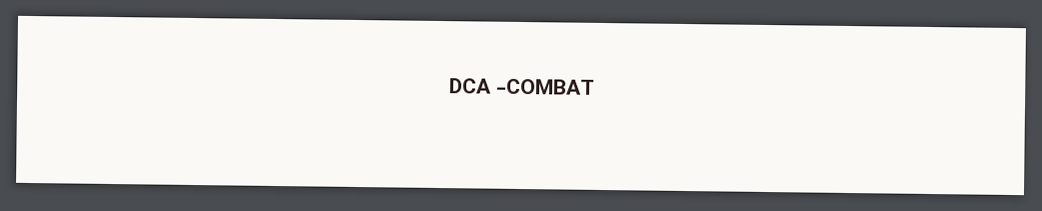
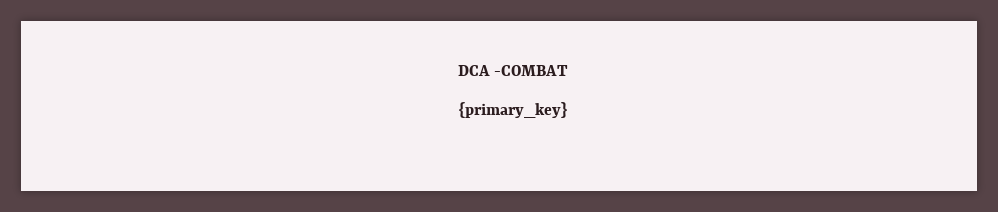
(595, 86) none -> [459,102,567,118] // {primary_key}

